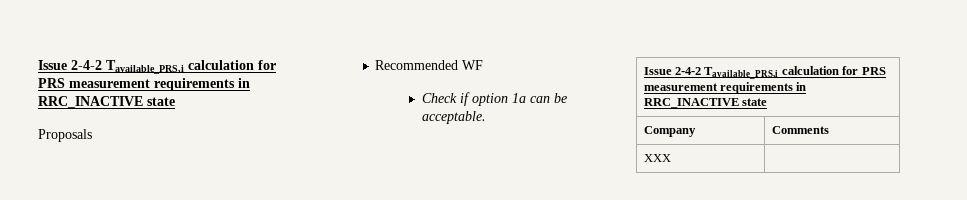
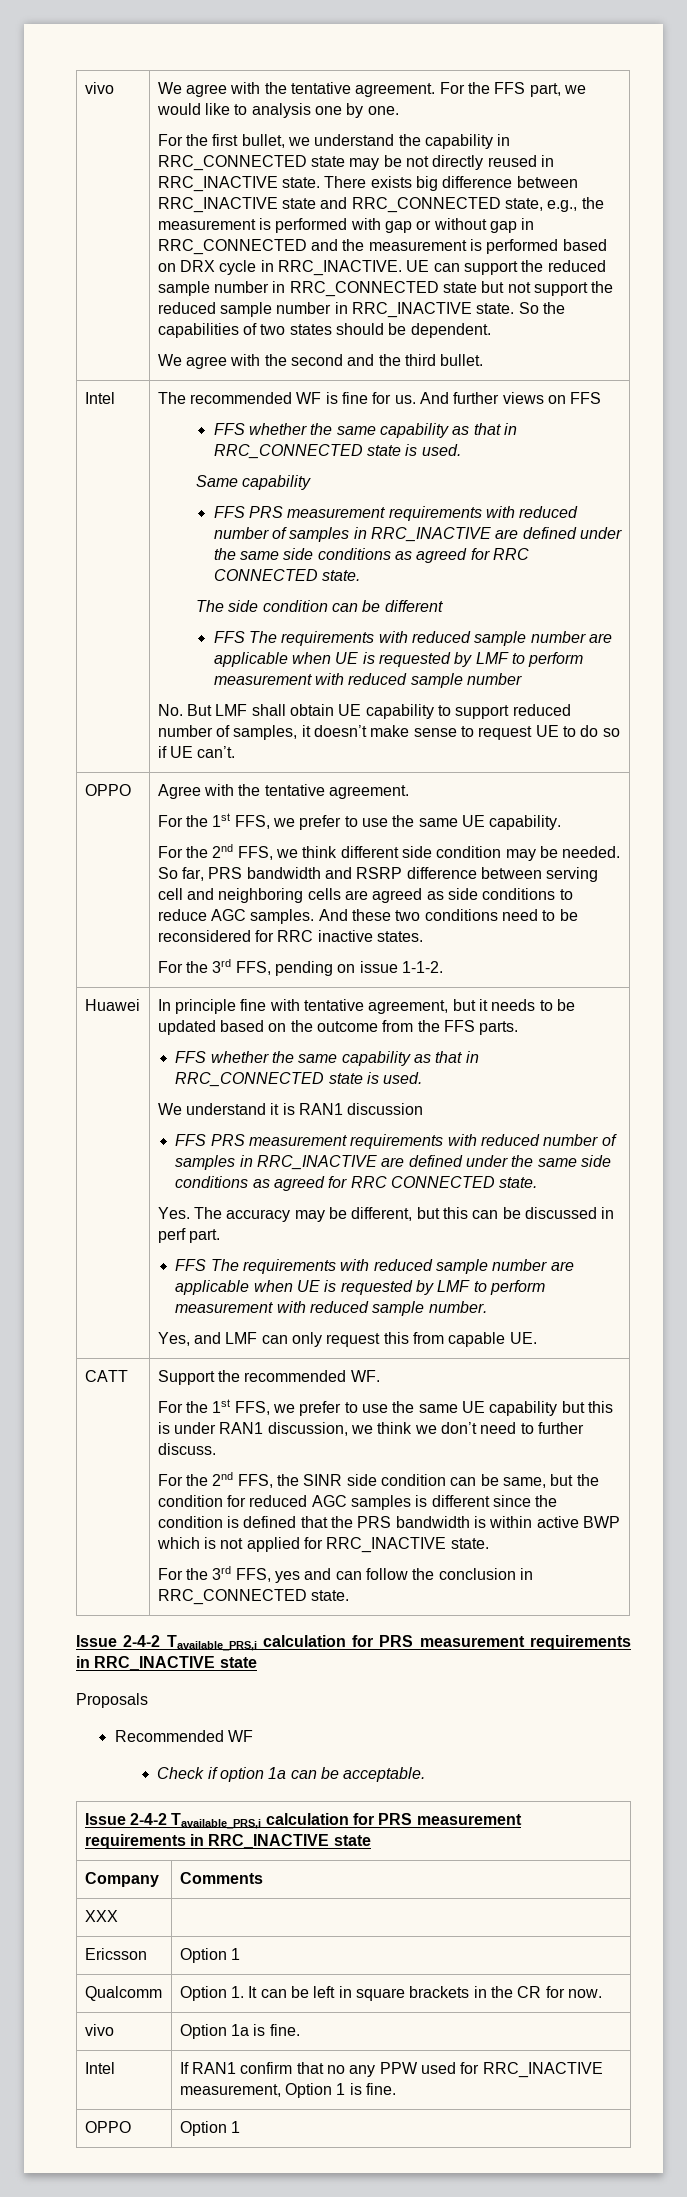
(38, 65) none -> [84,82,114,94] [157,82,586,97] [156,103,399,118] [157,134,511,149] [157,155,554,171] [157,176,578,192] [157,197,604,213] [157,218,535,233] [157,239,607,255] [157,260,606,276] [157,281,614,297] [157,302,565,318] [157,323,491,338] [157,354,484,369] [84,392,115,404] [157,392,602,404] [213,423,517,438] [213,444,461,459] [196,475,312,490] [213,506,579,521] [213,527,622,542] [213,548,529,563] [213,569,360,581] [196,600,443,612] [213,631,612,646] [213,652,584,667] [213,673,522,688] [157,704,571,719] [157,725,620,740] [157,746,236,758] [84,784,131,796] [157,784,409,799] [157,813,562,830] [157,844,621,861] [157,867,599,882] [157,888,573,903] [157,909,578,924] [157,930,423,942] [157,959,443,976] [84,999,140,1011] [157,999,575,1014] [157,1020,519,1035] [175,1051,479,1066] [175,1072,423,1087] [157,1103,424,1115] [175,1134,617,1149] [175,1155,611,1170] [175,1176,538,1191] [157,1207,615,1222] [157,1228,221,1243] [175,1259,574,1274] [175,1280,545,1295] [175,1301,487,1316] [157,1332,537,1347] [84,1370,128,1382] [157,1370,380,1385] [157,1399,613,1416] [157,1422,584,1436] [157,1443,216,1455] [157,1472,599,1488] [157,1495,558,1510] [157,1516,620,1528] [156,1537,489,1553] [157,1566,533,1583] [157,1589,350,1605] vivo | We agree with the tentative agreement. For the FFS part, we would like to analysis one by one. // For the first bullet, we understand the capability in RRC_CONNECTED state may be not directly reused in RRC_INACTIVE state. There exists big difference between RRC_INACTIVE state and RRC_CONNECTED state, e.g., the measurement is performed with gap or without gap in RRC_CONNECTED and the measurement is performed based on DRX cycle in RRC_INACTIVE. UE can support the reduced sample number in RRC_CONNECTED state but not support the reduced sample number in RRC_INACTIVE state. So the capabilities of two states should be dependent. // We agree with the second and the third bullet. // Intel | The recommended WF is fine for us. And further views on FFS // FFS whether the same capability as that in RRC_CONNECTED state is used. // Same capability // FFS PRS measurement requirements with reduced number of samples in RRC_INACTIVE are defined under the same side conditions as agreed for RRC CONNECTED state. // The side condition can be different // FFS The requirements with reduced sample number are applicable when UE is requested by LMF to perform measurement with reduced sample number // No. But LMF shall obtain UE capability to support reduced number of samples, it doesn’t make sense to request UE to do so if UE can’t. // OPPO | Agree with the tentative agreement. // For the 1st FFS, we prefer to use the same UE capability. // For the 2nd FFS, we think different side condition may be needed. So far, PRS bandwidth and RSRP difference between serving cell and neighboring cells are agreed as side conditions to reduce AGC samples. And these two conditions need to be reconsidered for RRC inactive states. // For the 3rd FFS, pending on issue 1-1-2. // Huawei | In principle fine with tentative agreement, but it needs to be updated based on the outcome from the FFS parts. // FFS whether the same capability as that in RRC_CONNECTED state is used. // We understand it is RAN1 discussion // FFS PRS measurement requirements with reduced number of samples in RRC_INACTIVE are defined under the same side conditions as agreed for RRC CONNECTED state. // Yes. The accuracy may be different, but this can be discussed in perf part. // FFS The requirements with reduced sample number are applicable when UE is requested by LMF to perform measurement with reduced sample number. // Yes, and LMF can only request this from capable UE. // CATT | Support the recommended WF. // For the 1st FFS, we prefer to use the same UE capability but this is under RAN1 discussion, we think we don’t need to further discuss. // For the 2nd FFS, the SINR side condition can be same, but the condition for reduced AGC samples is different since the condition is defined that the PRS bandwidth is within active BWP which is not applied for RRC_INACTIVE state. // For the 3rd FFS, yes and can follow the conclusion in RRC_CONNECTED state. //
(671, 158) none -> [84,1948,147,1960] [179,1948,241,1963] [84,1986,162,2001] [179,1986,602,2001] [84,2024,114,2036] [179,2024,300,2039] [84,2062,115,2074] [179,2062,603,2078] [179,2083,396,2098] [84,2121,131,2133] [179,2121,241,2136] // Ericsson | Option 1 // Qualcomm | Option 1. It can be left in square brackets in the CR for now. // vivo | Option 1a is fine. // Intel | If RAN1 confirm that no any PPW used for RRC_INACTIVE measurement, Option 1 is fine. // OPPO | Option 1

